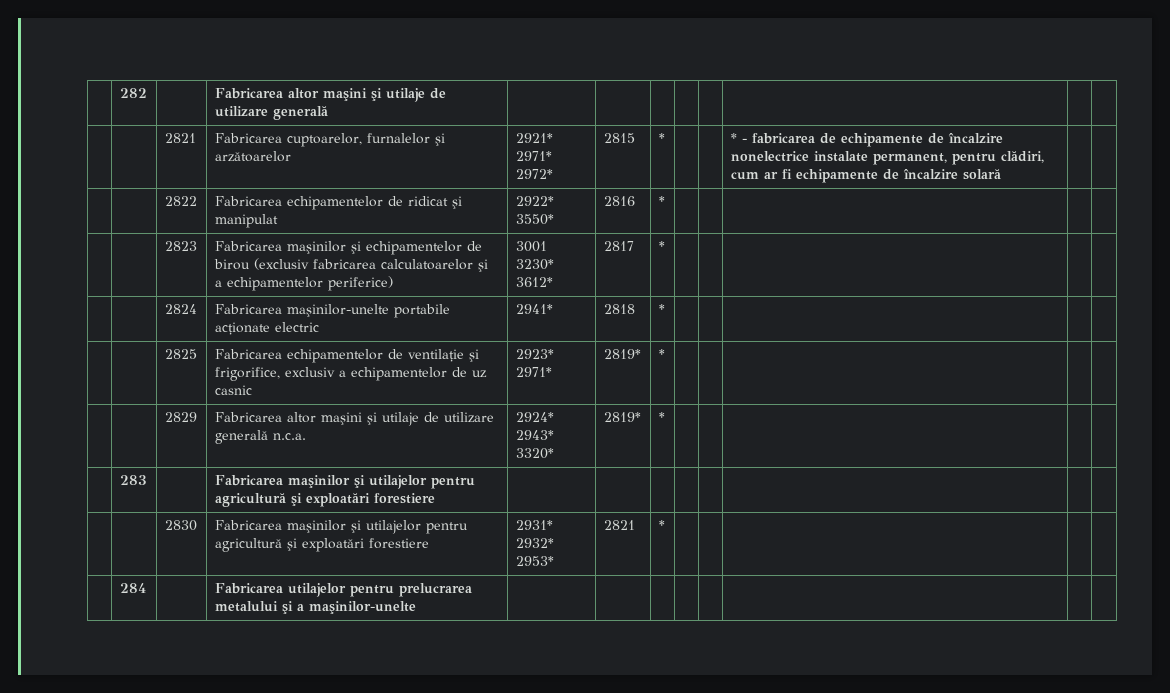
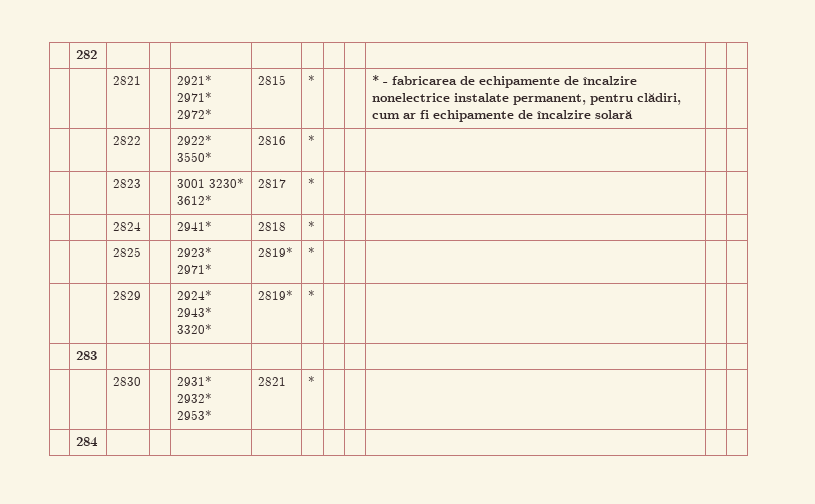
[214,88,446,102] [214,106,328,120] [164,133,196,143] [214,133,445,147] [214,151,291,162] Fabricarea altor maşini şi utilaje de utilizare generală | | | | | | | | // | | 2821 | Fabricarea cuptoarelor, furnalelor şi arzătoarelor -> [113,76,142,85] | | | | | | | | // | | 2821 |
[214,196,462,210] [214,214,278,228] Fabricarea echipamentelor de ridicat şi manipulat -> (142, 140) none
[214,241,482,255] [213,258,488,272] [214,276,393,291] Fabricarea maşinilor şi echipamentelor de birou (exclusiv fabricarea calculatoarelor şi a echipamentelor periferice) -> (142, 183) none
[214,304,450,318] [214,322,319,335] Fabricarea maşinilor-unelte portabile acţionate electric -> (142, 226) none
[214,349,479,363] [214,367,487,381] [214,385,252,395] Fabricarea echipamentelor de ventilaţie şi frigorifice, exclusiv a echipamentelor de uz casnic -> (142, 252) none
[214,412,494,426] [214,430,306,444] Fabricarea altor maşini şi utilaje de utilizare generală n.c.a. -> (142, 295) none
[214,475,475,489] [214,493,435,507] [164,520,197,531] [214,520,468,534] [214,538,429,552] Fabricarea maşinilor şi utilajelor pentru agricultură şi exploatări forestiere | | | | | | | | // | | 2830 | Fabricarea maşinilor şi utilajelor pentru agricultură şi exploatări forestiere -> [113,377,142,386] | | | | | | | | // | | 2830 |
[214,583,472,597] [214,601,416,614] Fabricarea utilajelor pentru prelucrarea metalului şi a maşinilor-unelte -> (99, 442) none

